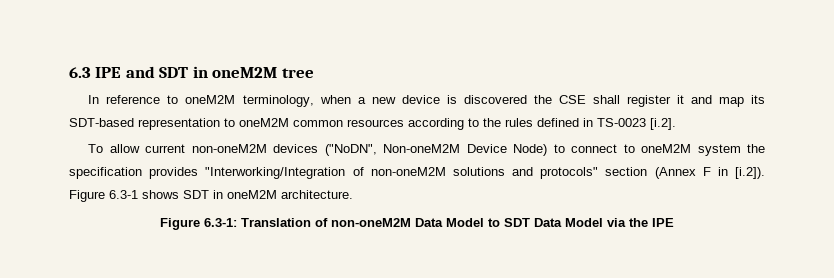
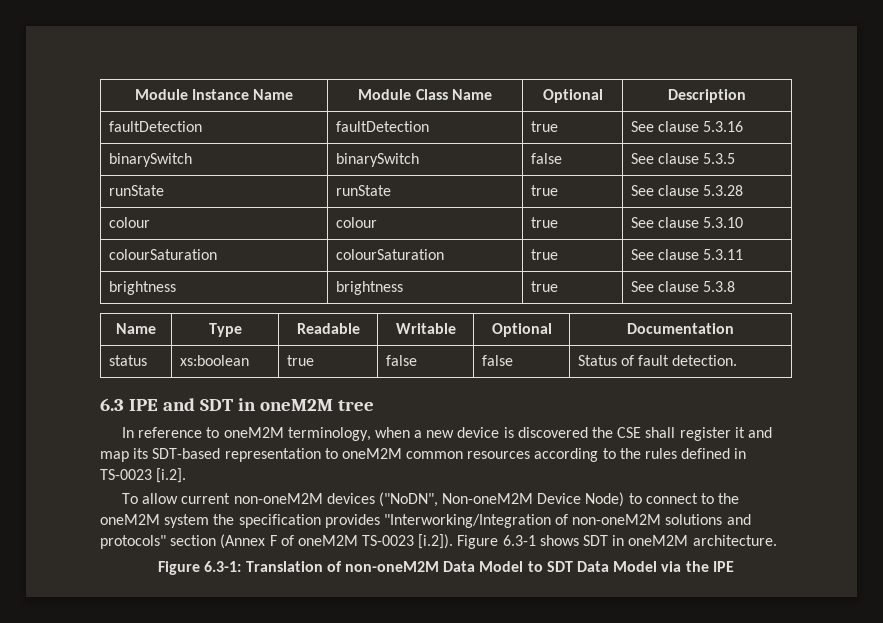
(69, 72) none -> [134,89,294,100] [358,89,492,100] [542,89,603,103] [668,89,746,103] [108,121,202,132] [335,121,429,132] [530,121,558,132] [630,121,744,132] [108,153,192,167] [335,153,419,167] [530,153,562,164] [630,153,736,164] [108,185,164,196] [335,185,391,196] [530,185,558,196] [630,185,744,196] [108,217,150,228] [335,217,377,228] [530,217,558,228] [630,217,744,228] [108,249,217,260] [335,249,444,260] [530,249,558,260] [630,249,744,260] [108,281,176,295] [335,281,403,295] [530,281,558,292] [630,281,736,292] [116,323,156,334] [208,323,242,337] [296,323,360,334] [395,323,456,334] [491,323,552,337] [627,323,734,334] [108,355,147,366] [179,355,249,366] [286,355,314,366] [385,355,417,366] [481,355,513,366] [577,355,738,366] Module Instance Name | Module Class Name | Optional | Description // faultDetection | faultDetection | true | See clause 5.3.16 // binarySwitch | binarySwitch | false | See clause 5.3.5 // runState | runState | true | See clause 5.3.28 // colour | colour | true | See clause 5.3.10 // colourSaturation | colourSaturation | true | See clause 5.3.11 // brightness | brightness | true | See clause 5.3.8 // Name | Type | Readable | Writable | Optional | Documentation // status | xs:boolean | true | false | false | Status of fault detection. //
(635, 148) none -> [718,493,740,504] the
[717,167,728,176] in -> [280,535,415,546] of oneM2M TS-0023

